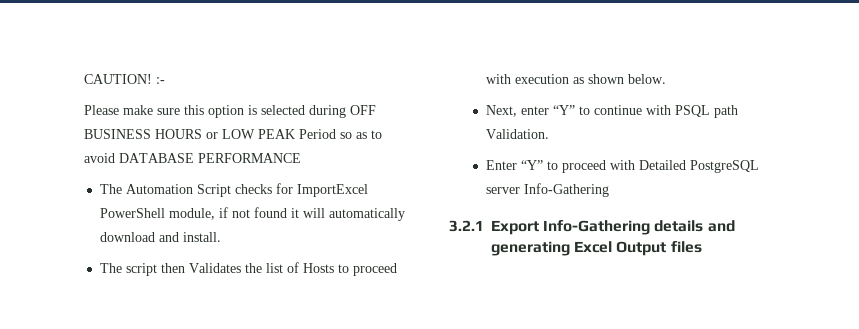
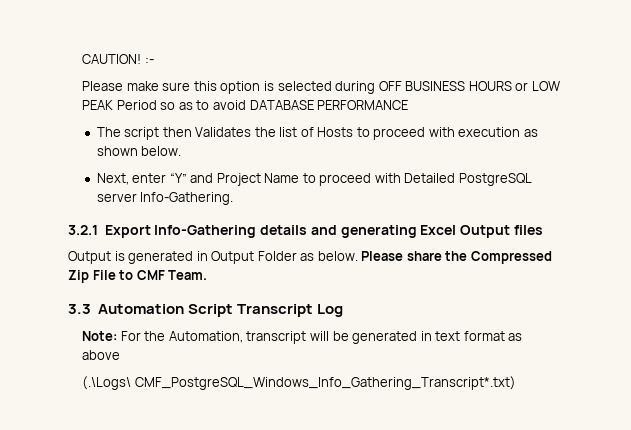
[99,183,368,197] [99,207,405,221] [99,232,221,242] // The Automation Script checks for ImportExcel PowerShell module, if not found it will automatically download and install. -> (409, 105) none
[578,105,738,118] [485,129,549,139] [485,160,543,170] to continue with PSQL path Validation. // Enter “Y” -> [190,173,300,186] and Project Name
[523,183,609,197] Info-Gathering -> [140,192,234,205] Info-Gathering.
(702, 247) none -> [68,251,552,264] [68,270,208,283] [68,304,343,317] [82,331,523,344] [82,350,121,360] [82,376,516,390] // Output is generated in Output Folder as below. Please share the Compressed Zip File to CMF Team. // 3.3 Automation Script Transcript Log // Note: For the Automation, transcript will be generated in text format as above // (.\Logs\ CMF_PostgreSQL_Windows_Info_Gathering_Transcript*.txt)

